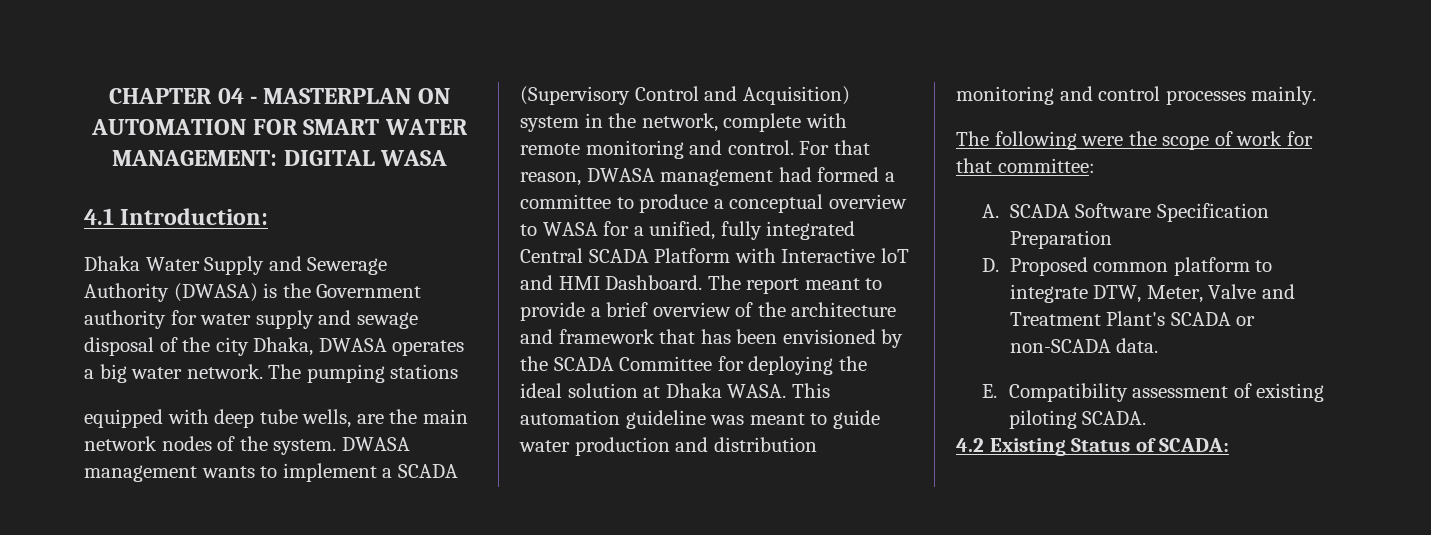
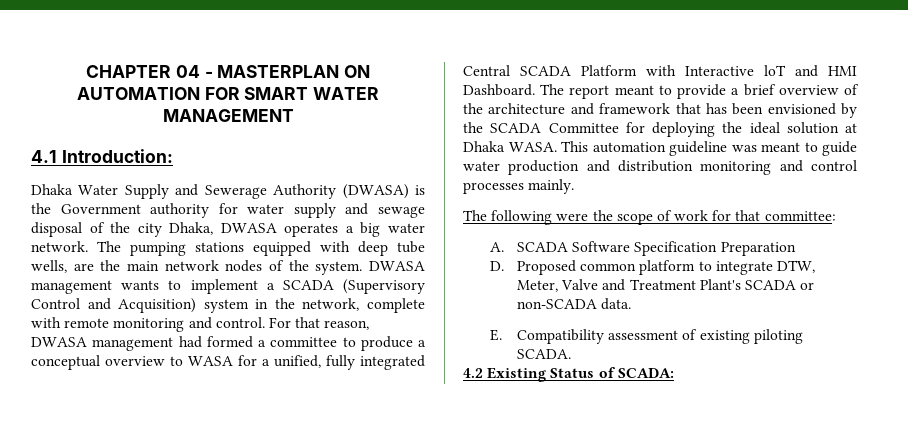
[112,150,447,166] MANAGEMENT: DIGITAL WASA -> [162,109,294,122] MANAGEMENT
(459, 371) // -> (244, 247) none

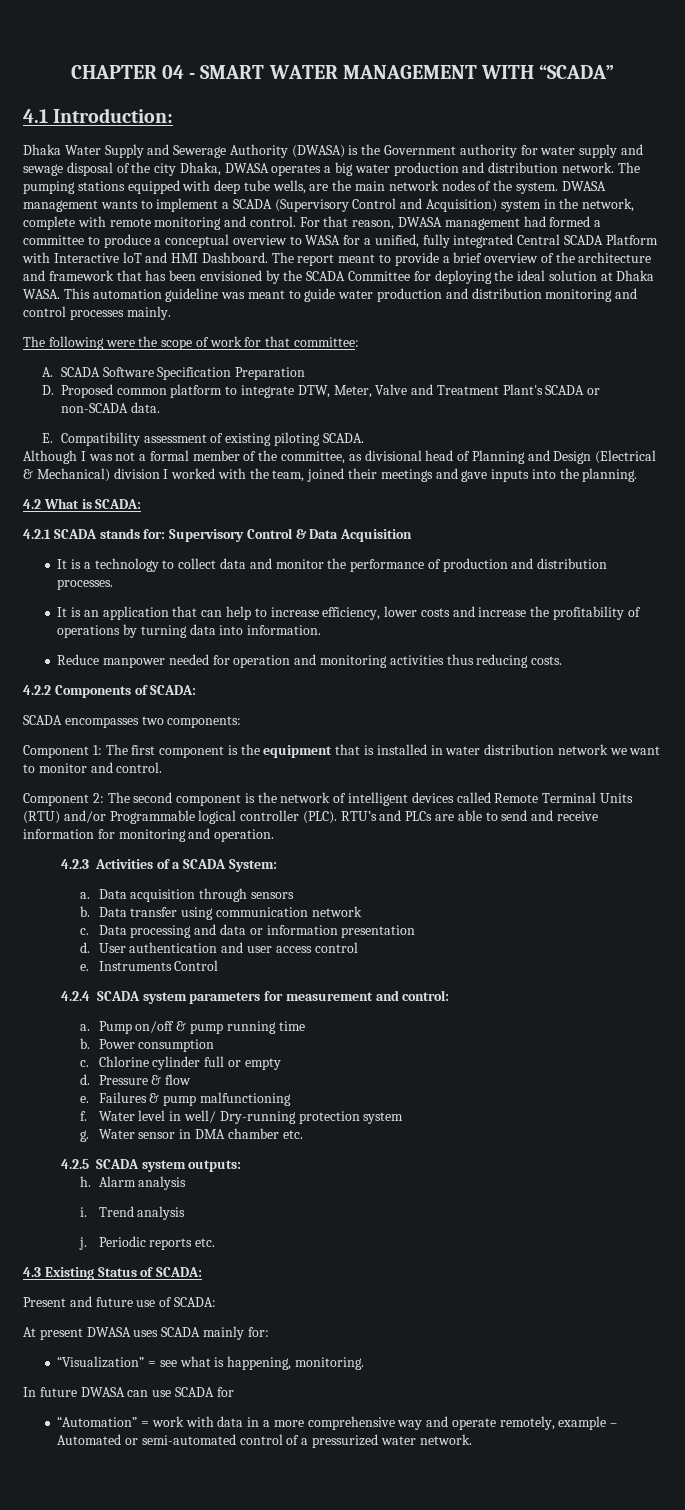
[217,65,370,78] [76,87,240,100] MASTERPLAN ON AUTOMATION FOR -> (196, 76) none
(294, 115) none -> [481,64,615,79] WITH “SCADA”
(425, 228) none -> [393,162,559,176] production and distribution
[463,367,674,382] 4.2 Existing Status of SCADA: -> [23,450,657,464] [23,468,638,482] [23,498,142,509] [23,528,413,542] [57,558,608,572] [57,579,114,590] [57,606,641,620] [57,624,322,638] [57,654,563,668] [23,685,197,698] [23,715,242,728] [23,744,661,758] [23,762,163,773] [23,792,633,806] [23,810,598,824] [23,828,275,842] [60,859,277,872] [79,888,294,902] [79,906,362,920] [79,924,416,938] [79,942,358,953] [79,960,219,971] [60,990,450,1004] [79,1021,305,1034] [79,1038,215,1052] [79,1056,281,1070] [79,1074,192,1085] [79,1092,291,1106] [79,1110,404,1124] [79,1128,303,1142] [60,1159,242,1172] [79,1176,187,1190] [79,1206,186,1220] [78,1236,216,1250] [23,1267,203,1280] [23,1296,216,1307] [23,1326,269,1340] [57,1356,364,1370] [23,1387,234,1397] [57,1416,618,1430] [57,1434,472,1448] Although I was not a formal member of the committee, as divisional head of Planning and Design (Electrical & Mechanical) division I worked with the team, joined their meetings and gave inputs into the planning. // 4.2 What is SCADA: // 4.2.1 SCADA stands for: Supervisory Control & Data Acquisition // It is a technology to collect data and monitor the performance of production and distribution processes. // It is an application that can help to increase efficiency, lower costs and increase the profitability of operations by turning data into information. // Reduce manpower needed for operation and monitoring activities thus reducing costs. // 4.2.2 Components of SCADA: // SCADA encompasses two components: // Component 1: The first component is the equipment that is installed in water distribution network we want to monitor and control. // Component 2: The second component is the network of intelligent devices called Remote Terminal Units (RTU) and/or Programmable logical controller (PLC). RTU’s and PLCs are able to send and receive information for monitoring and operation. // 4.2.3 Activities of a SCADA System: // a. Data acquisition through sensors // b. Data transfer using communication network // c. Data processing and data or information presentation // d. User authentication and user access control // e. Instruments Control // 4.2.4 SCADA system parameters for measurement and control: // a. Pump on/off & pump running time // b. Power consumption // c. Chlorine cylinder full or empty // d. Pressure & flow // e. Failures & pump malfunctioning // f. Water level in well/ Dry-running protection system // g. Water sensor in DMA chamber etc. // 4.2.5 SCADA system outputs: // h. Alarm analysis // i. Trend analysis // j. Periodic reports etc. // 4.3 Existing Status of SCADA: // Present and future use of SCADA: // At present DWASA uses SCADA mainly for: // “Visualization” = see what is happening, monitoring. // In future DWASA can use SCADA for // “Automation” = work with data in a more comprehensive way and operate remotely, example – Automated or semi-automated control of a pressurized water network.

